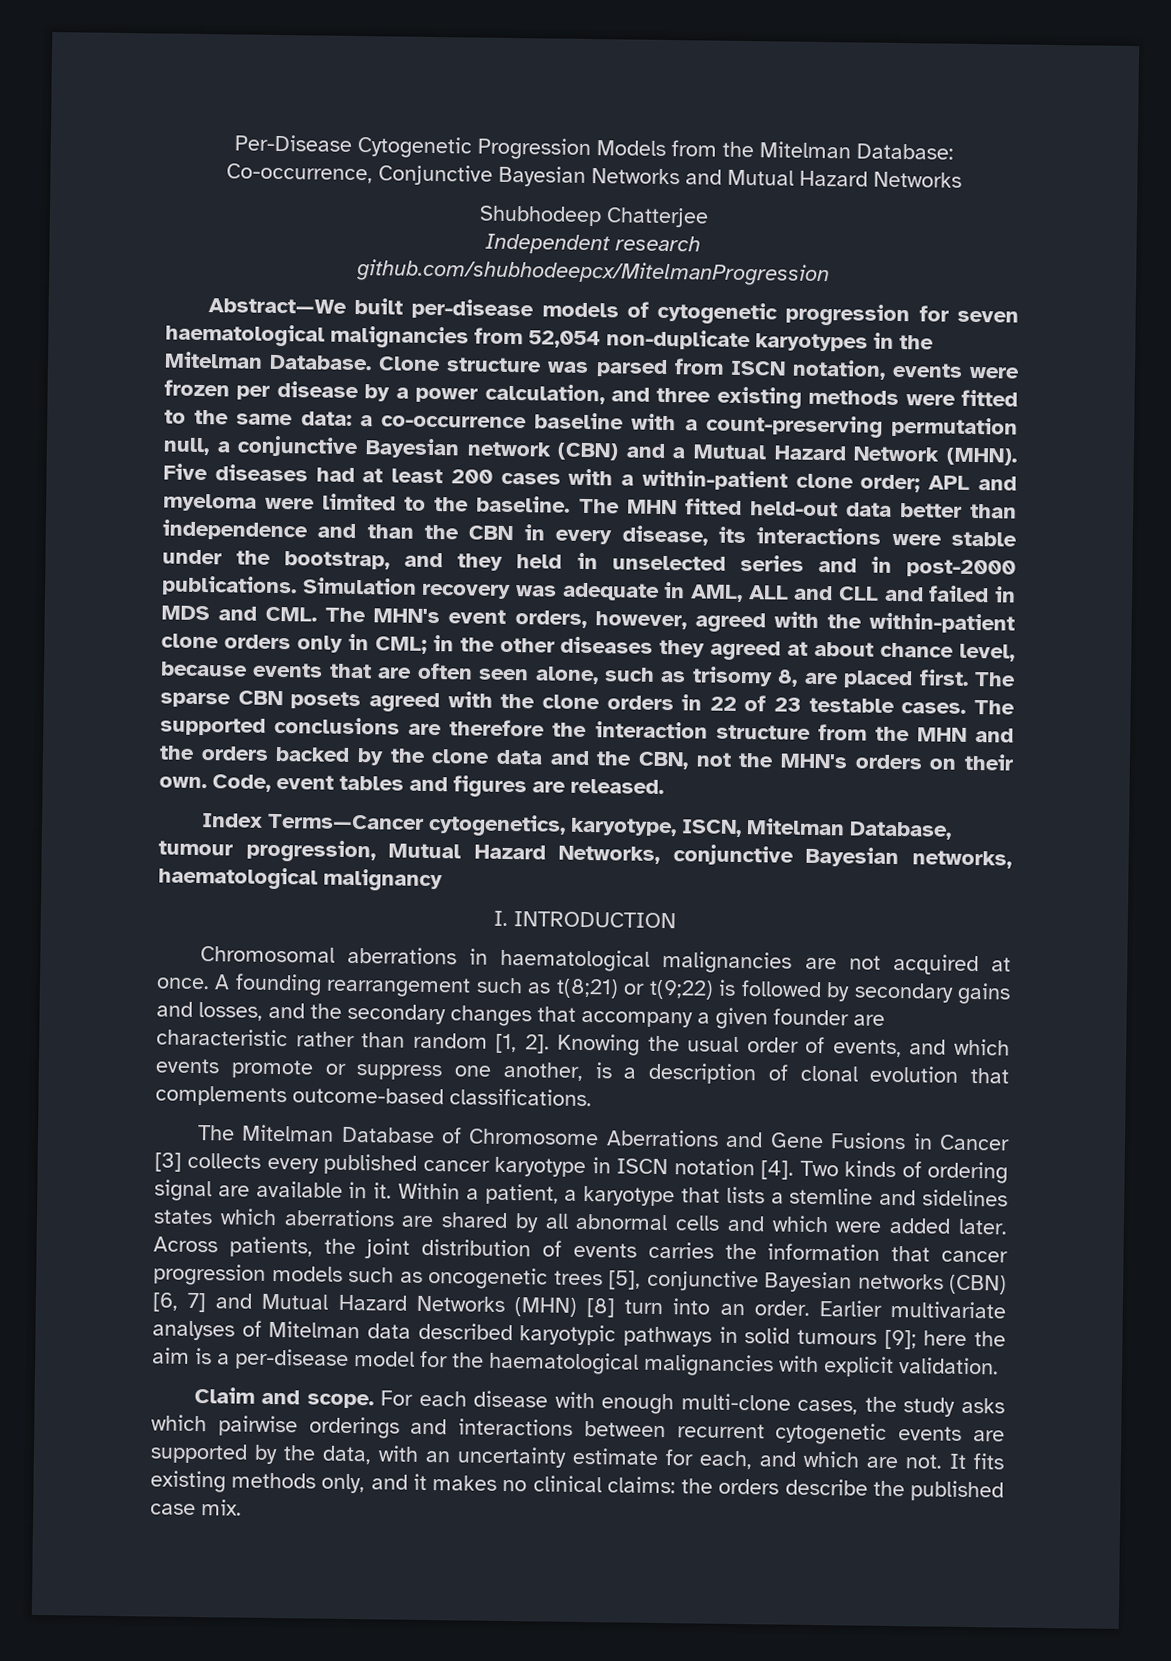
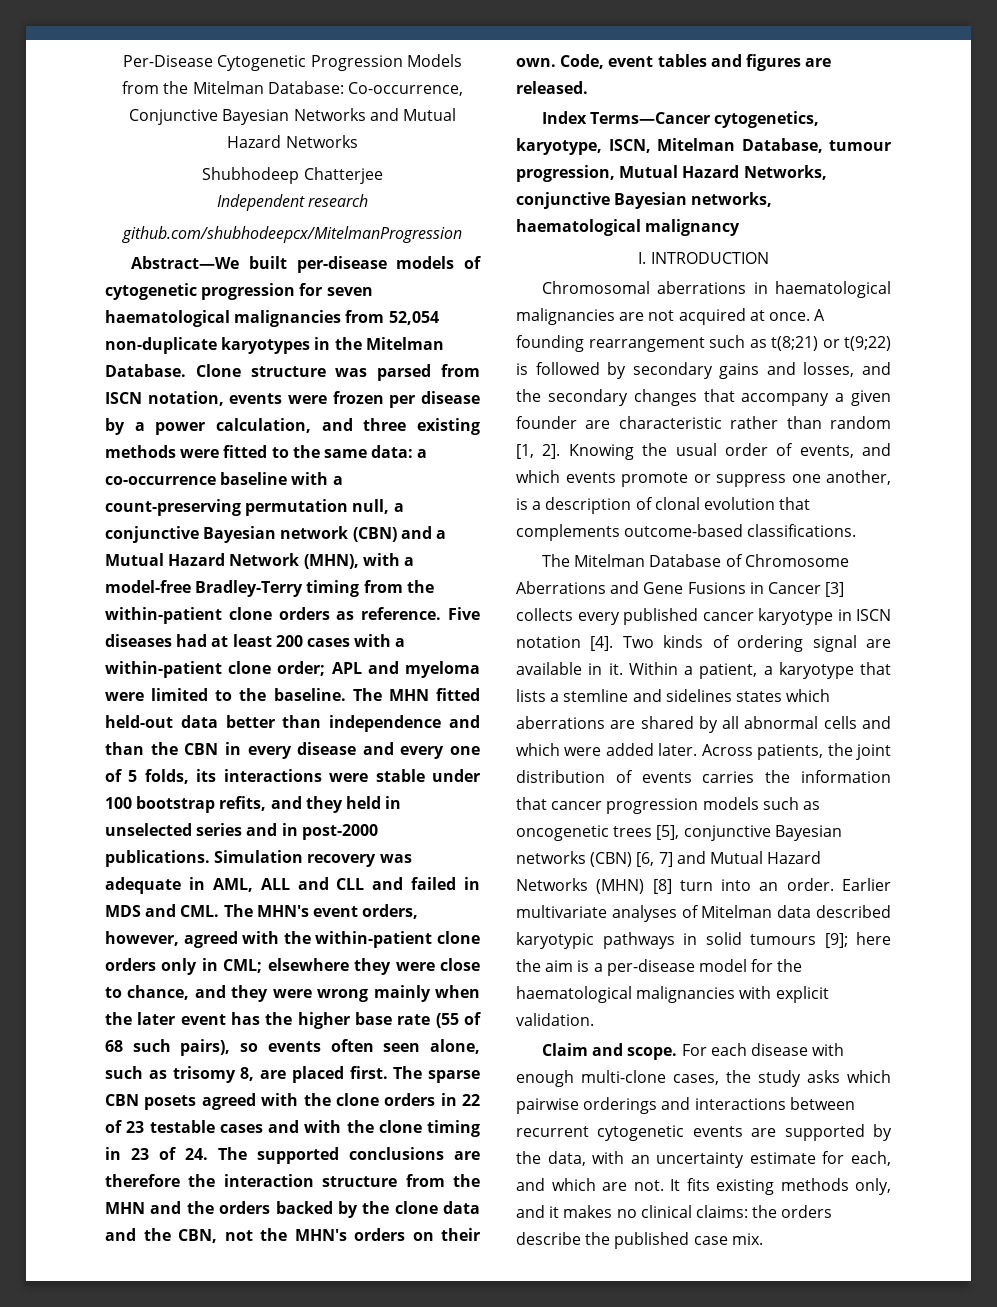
[945,447,1017,466] (MHN). -> [303,553,414,569] [105,580,434,597] [105,607,442,624] (MHN), with a model-free Bradley-Terry timing from the within-patient clone orders as reference.
[621,525,708,546] disease, -> [297,742,480,759] [105,769,189,784] disease and every one of 5 folds,
[236,550,391,570] the bootstrap, -> [105,796,267,813] 100 bootstrap refits,
[432,635,1016,662] [160,661,413,679] in the other diseases they agreed at about chance level, because events that are -> [267,958,480,975] [105,985,480,1002] [105,1012,481,1029] [105,1039,321,1056] elsewhere they were close to chance, and they were wrong mainly when the later event has the higher base rate (55 of 68 such pairs), so events
[901,702,967,714] cases. -> [219,1120,480,1137] [105,1147,208,1160] cases and with the clone timing in 23 of 24.

